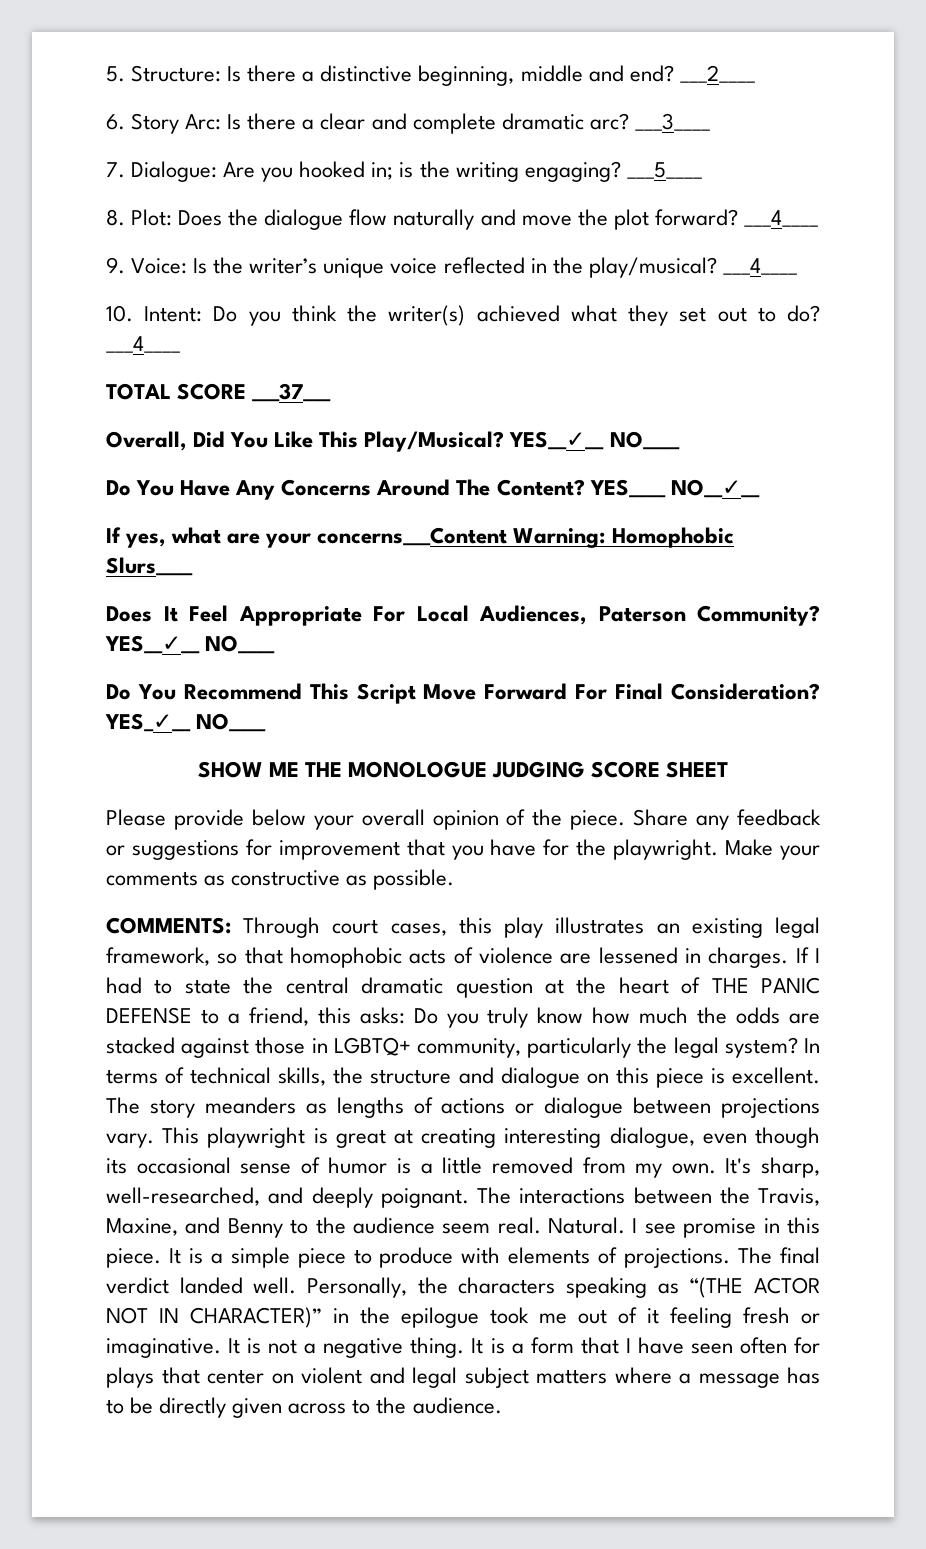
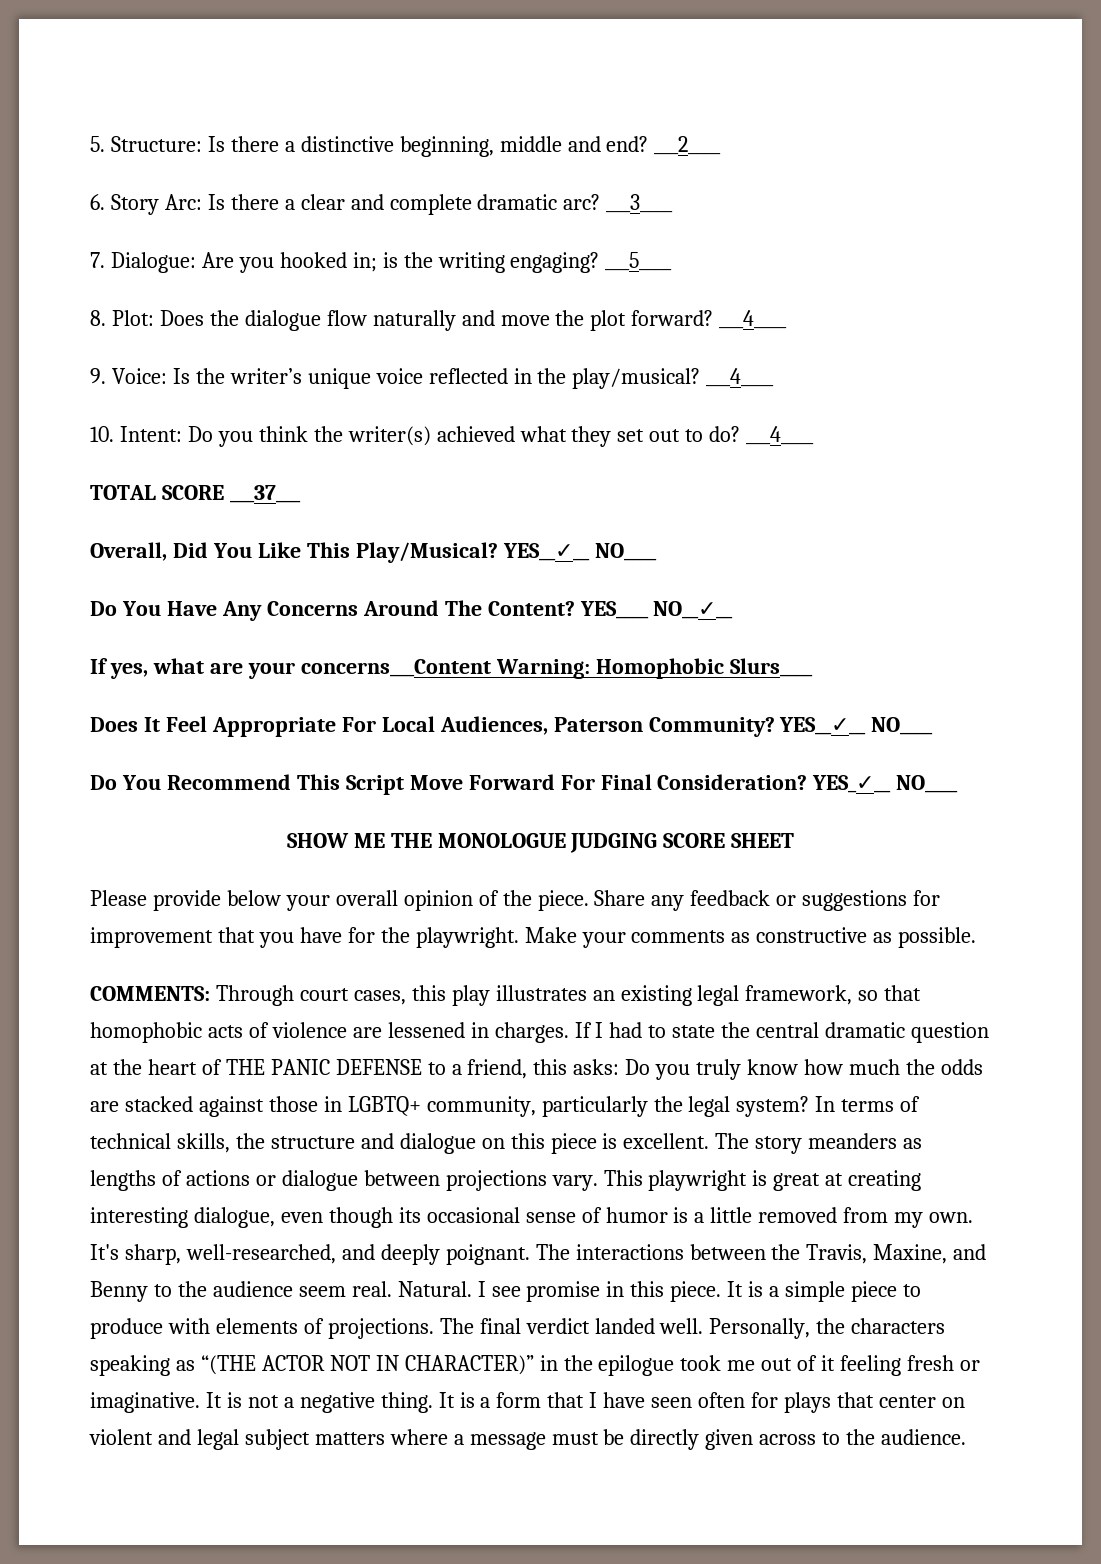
[787,1367,820,1384] [106,1399,124,1414] has to -> [551,1432,599,1445] must

